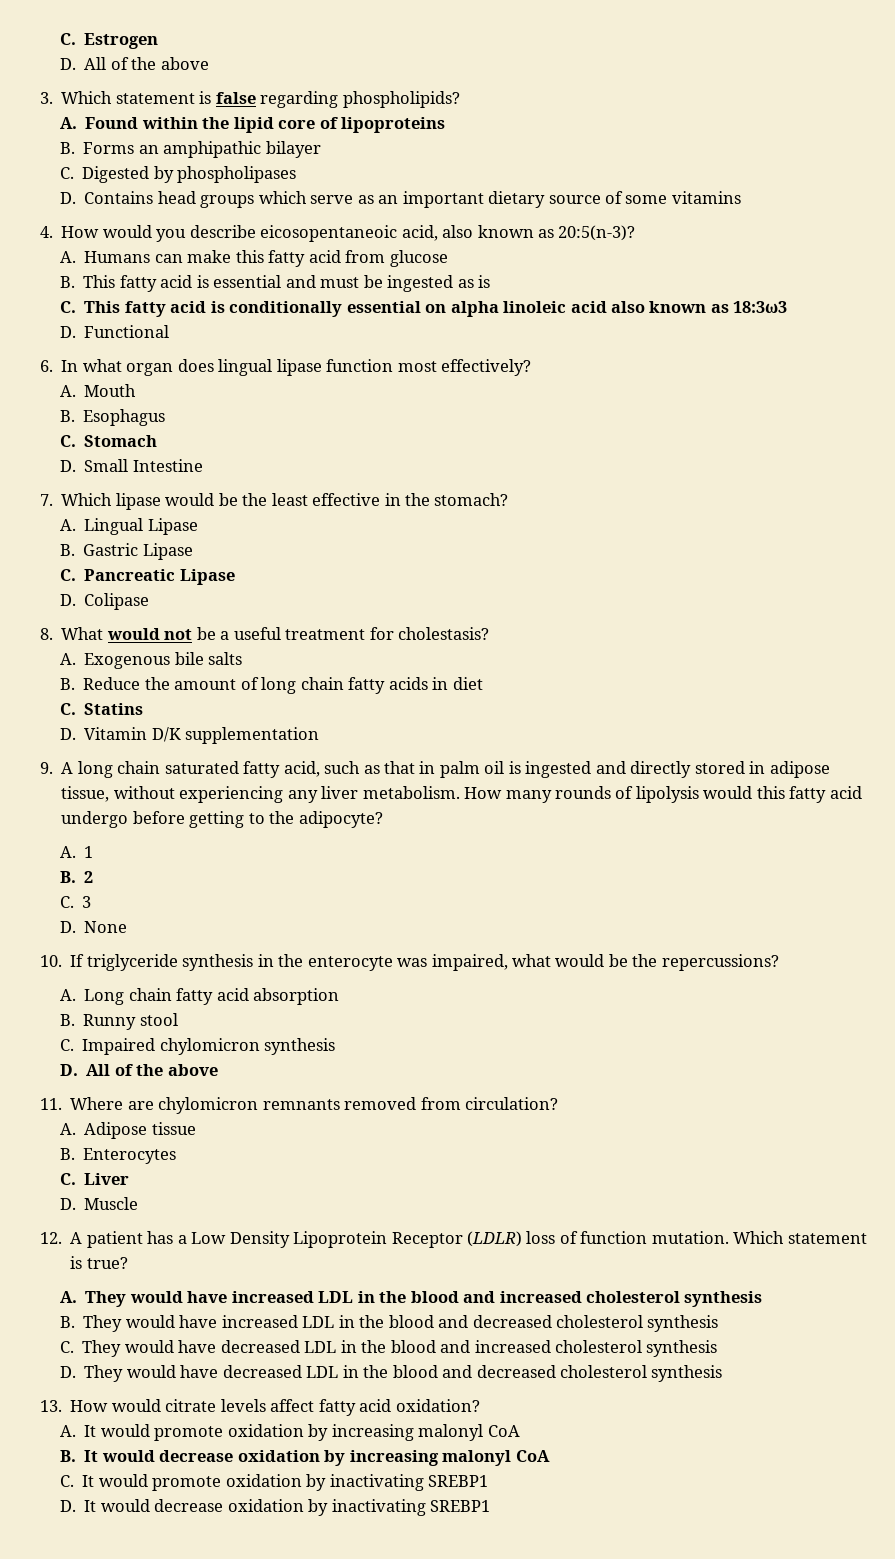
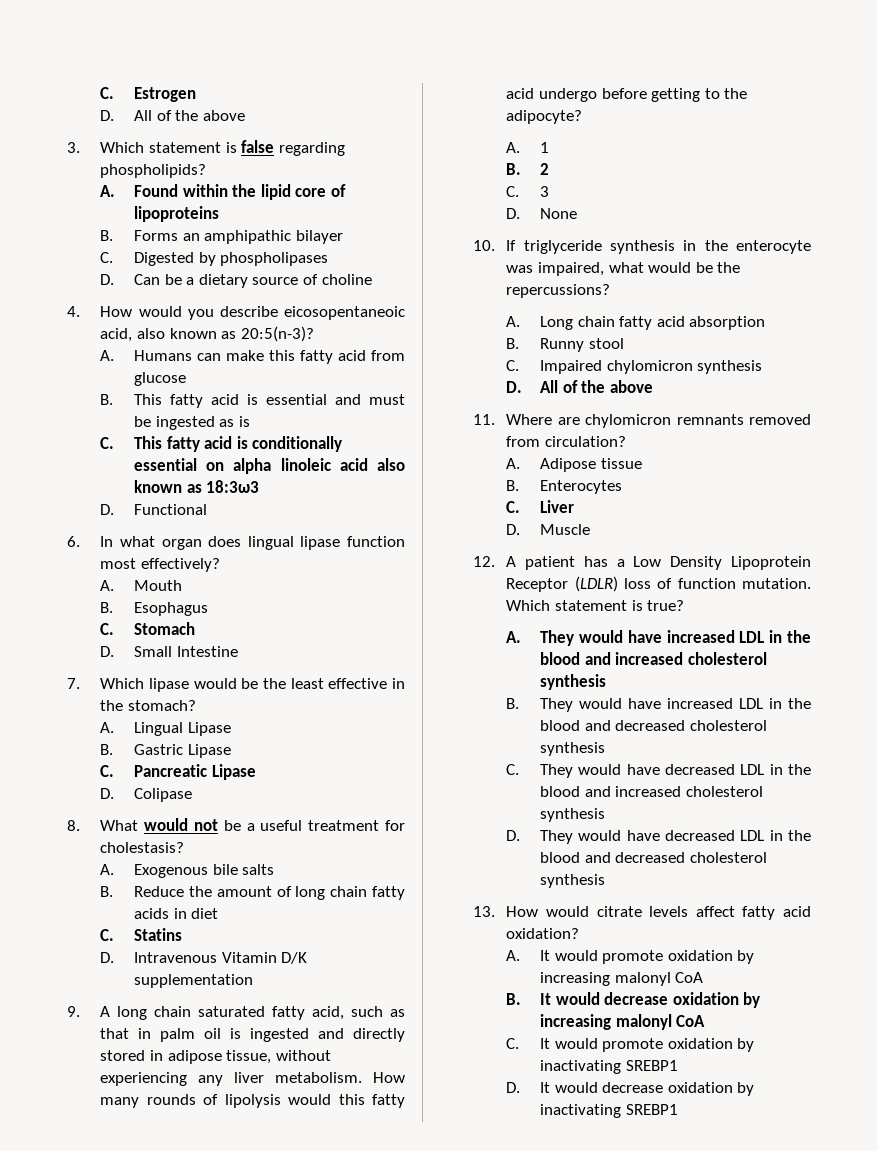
[84,191,484,208] Contains head groups which serve as an important -> [134,274,195,285] Can be a
[625,191,741,204] some vitamins -> [321,274,372,285] choline
(77, 734) none -> [134,952,218,963] Intravenous

